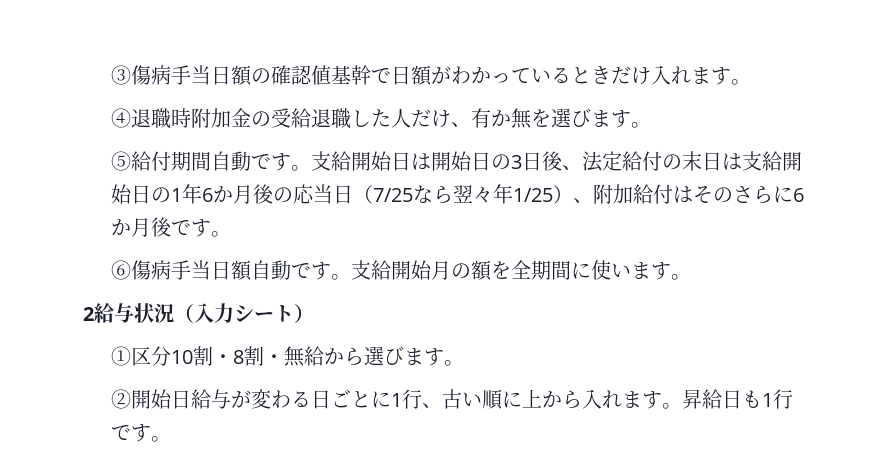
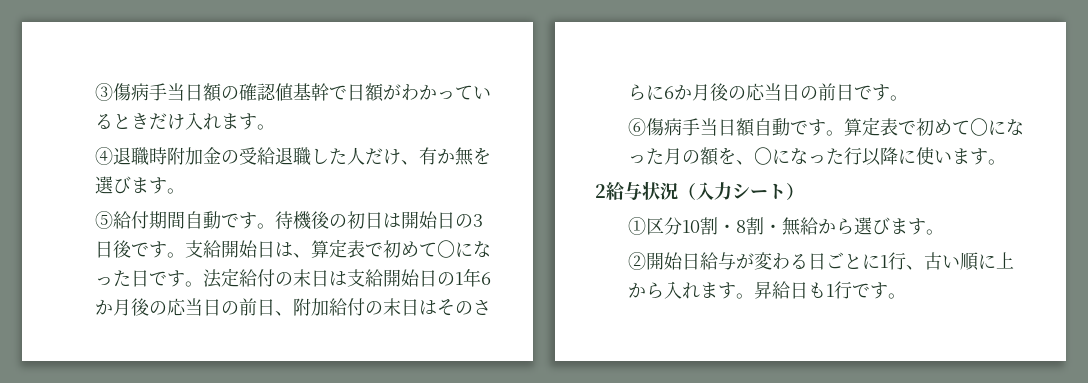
[311,151,393,171] 支給開始 -> [274,211,365,230] 待機後の初
[562,165,583,170] 、 -> [130,239,491,258] [94,270,203,287] です。支給開始日は、算定表で初めて〇になった日です。
[353,184,574,204] （7/25なら翌々年1/25） -> [220,298,275,316] の前日
(674, 194) none -> [364,298,419,316] の末日
(173, 227) none -> [727,83,854,101] の応当日の前日
[351,260,572,281] 支給開始月の額を全期間 -> [843,117,1024,136] [627,147,898,166] 算定表で初めて〇になった月の額を、〇になった行以降

